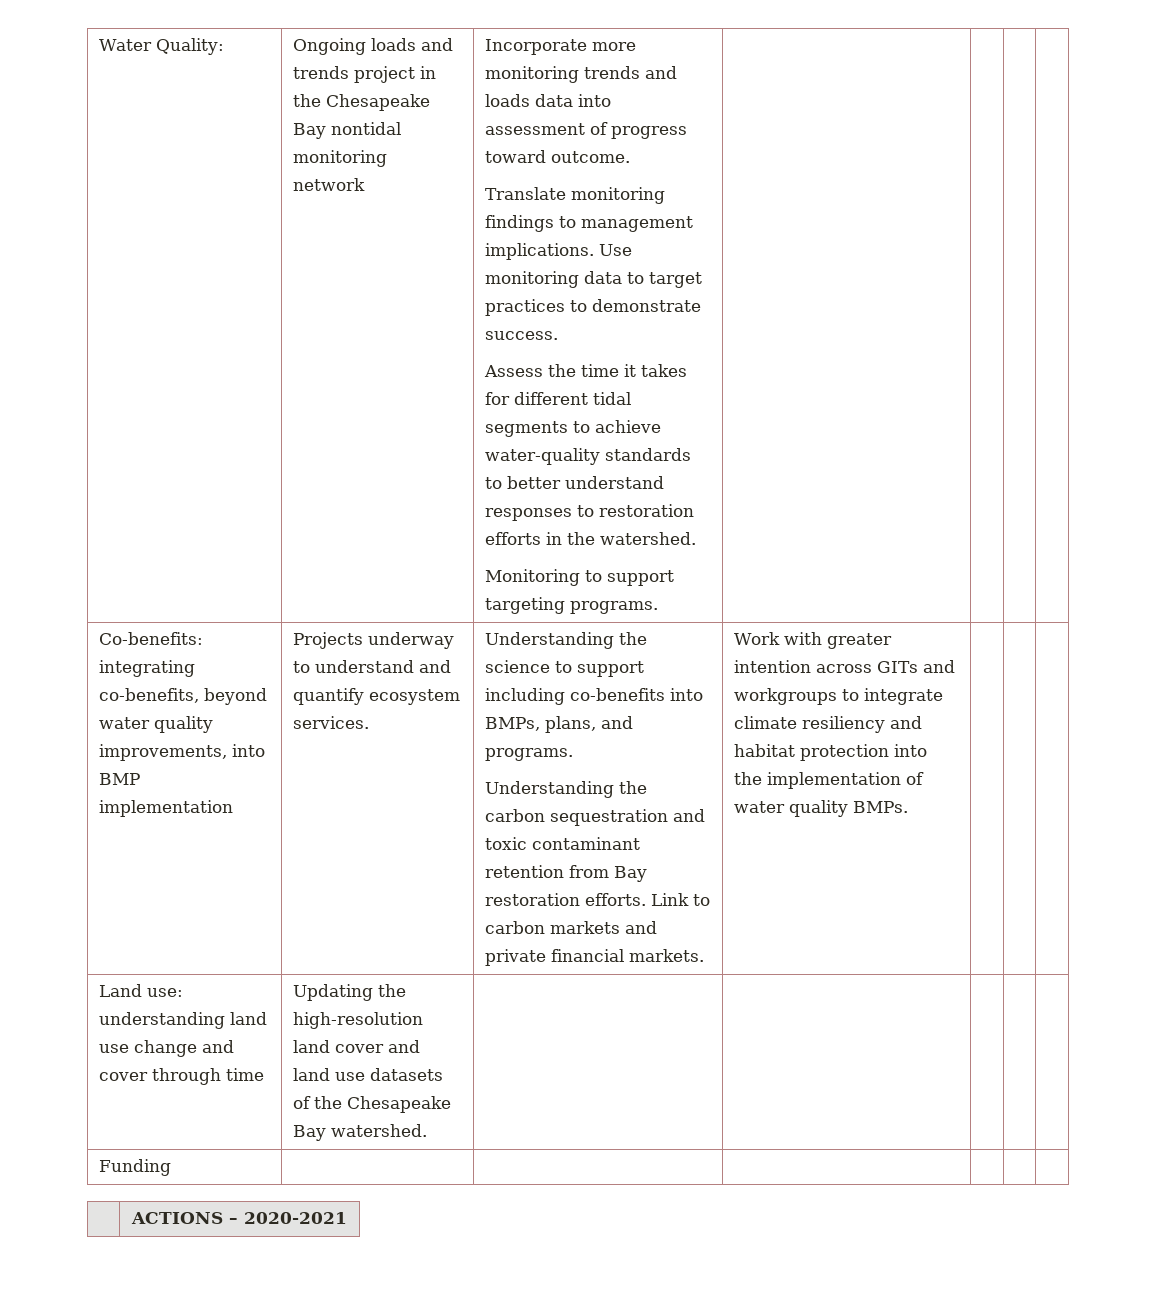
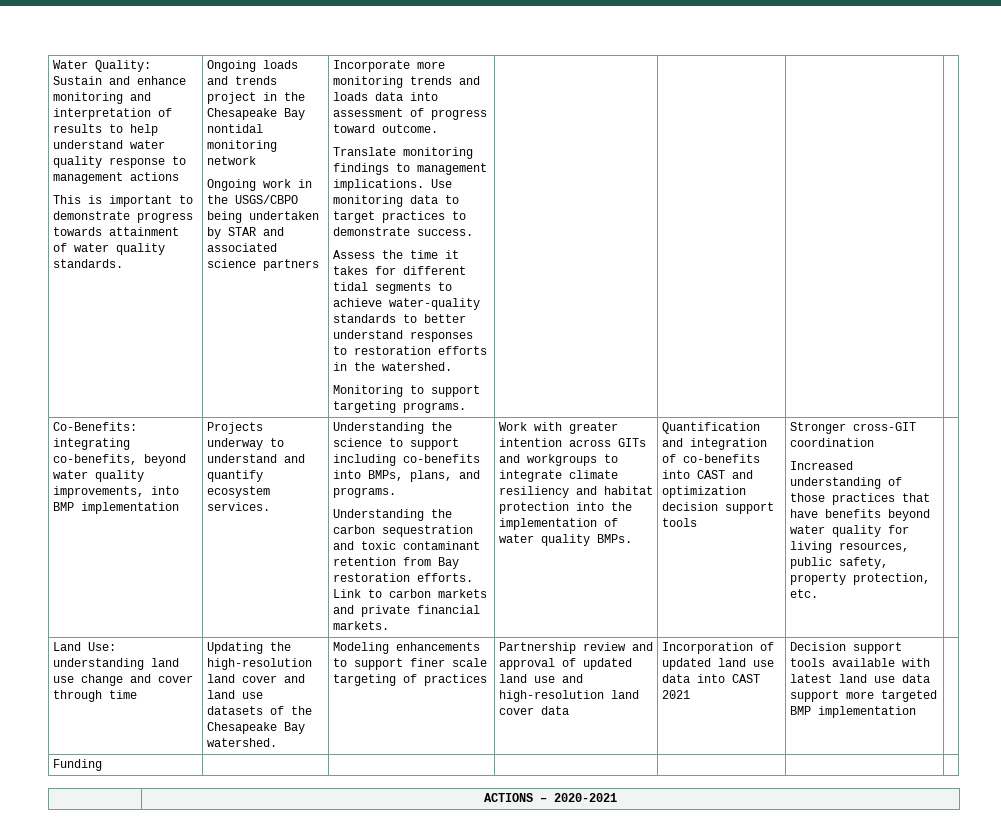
(225, 46) none -> [52,76,186,85] [52,92,151,104] [52,108,172,120] [52,124,158,136] [52,140,165,149] [52,156,186,168] [52,172,179,184] [52,195,193,207] [52,211,193,223] [52,227,179,236] [52,243,165,255] [52,259,123,268] Sustain and enhance monitoring and interpretation of results to help understand water quality response to management actions // This is important to demonstrate progress towards attainment of water quality standards.
(366, 184) none -> [206,179,312,191] [206,195,298,204] [206,211,319,223] [206,227,284,239] [206,243,277,252] [206,259,319,271] // Ongoing work in the USGS/CBPO being undertaken by STAR and associated science partners
[99,632,204,645] Co-benefits: -> [52,422,137,431] Co-Benefits:
(909, 807) | -> [661,422,760,434] [661,438,767,450] [661,454,760,463] [661,470,753,479] [661,486,746,498] [661,502,774,514] [661,518,697,527] [789,422,916,434] [789,438,874,447] [789,461,853,470] [789,477,902,489] [789,493,930,505] [789,509,930,521] [789,525,909,537] [789,541,909,553] [789,557,888,569] [789,573,930,585] [789,589,818,598] Quantification and integration of co-benefits into CAST and optimization decision support tools | Stronger cross-GIT coordination // Increased understanding of those practices that have benefits beyond water quality for living resources, public safety, property protection, etc.
[147,988,184,997] use: -> [87,642,116,651] Use:
(428, 1130) | | | -> [332,642,480,654] [332,658,487,670] [332,674,487,686] [498,642,653,654] [498,658,632,670] [498,674,583,683] [498,690,639,702] [498,706,569,715] [661,642,774,654] [661,658,774,670] [661,674,760,683] [661,690,690,699] [789,642,902,654] [789,658,930,667] [789,674,930,683] [789,690,937,702] [789,706,916,718] Modeling enhancements to support finer scale targeting of practices | Partnership review and approval of updated land use and high-resolution land cover data | Incorporation of updated land use data into CAST 2021 | Decision support tools available with latest land use data support more targeted BMP implementation

